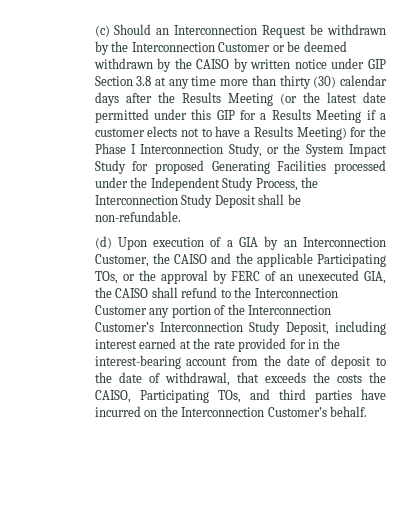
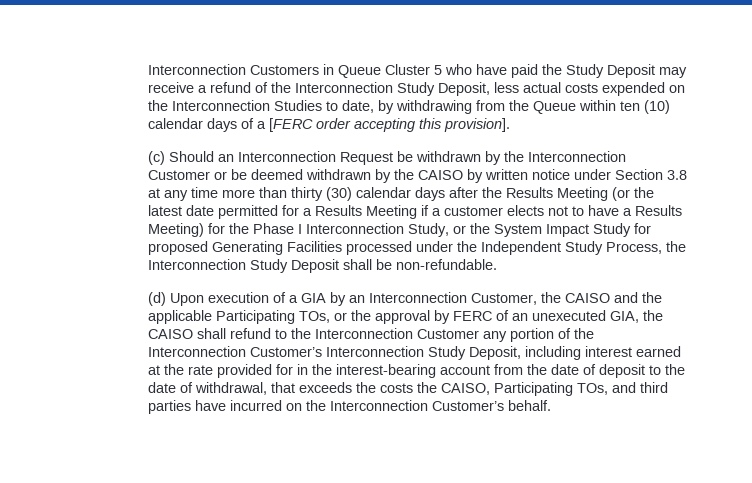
(94, 31) none -> [147,64,687,78] [147,82,685,96] [147,100,670,114] [147,118,510,132] Interconnection Customers in Queue Cluster 5 who have paid the Study Deposit may receive a refund of the Interconnection Study Deposit, less actual costs expended on the Interconnection Studies to date, by withdrawing from the Queue within ten (10) calendar days of a [FERC order accepting this provision]. //
[368,59,387,69] GIP -> (611, 174) none
[153,109,235,120] under this GIP -> (278, 212) none

